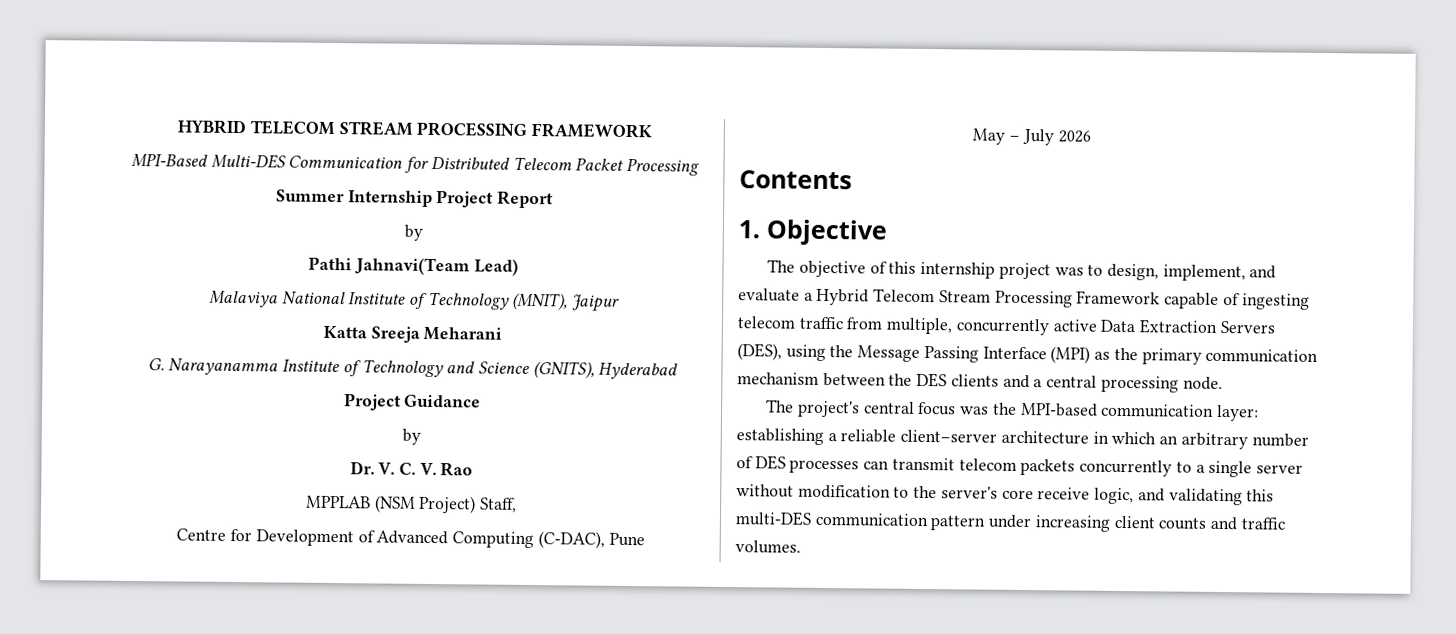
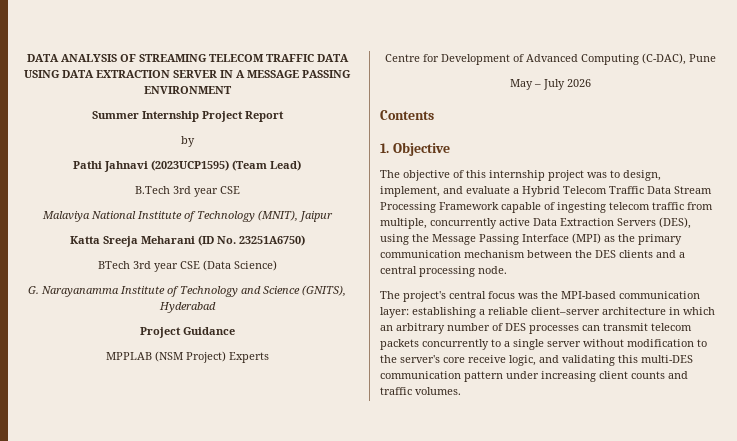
[177,119,652,139] [130,152,701,176] HYBRID TELECOM STREAM PROCESSING FRAMEWORK // MPI-Based Multi-DES Communication for Distributed Telecom Packet Processing -> [26,54,349,62] [24,70,351,78] [143,86,232,94] DATA ANALYSIS OF STREAMING TELECOM TRAFFIC DATA USING DATA EXTRACTION SERVER IN A MESSAGE PASSING ENVIRONMENT
[354,257,519,276] Jahnavi(Team Lead) -> [104,160,301,172] [134,186,240,197] Jahnavi (2023UCP1595) (Team Lead) // B.Tech 3rd year CSE
(503, 333) none -> [197,235,305,246] [97,260,277,272] (ID No. 23251A6750) // BTech 3rd year CSE (Data Science)
[402,428,421,445] [349,461,474,477] // by // Dr. V. C. V. Rao -> (235, 331) none
[480,497,518,513] Staff, -> [228,352,269,363] Experts
(936, 295) none -> [609,186,671,194] Traffic Data

